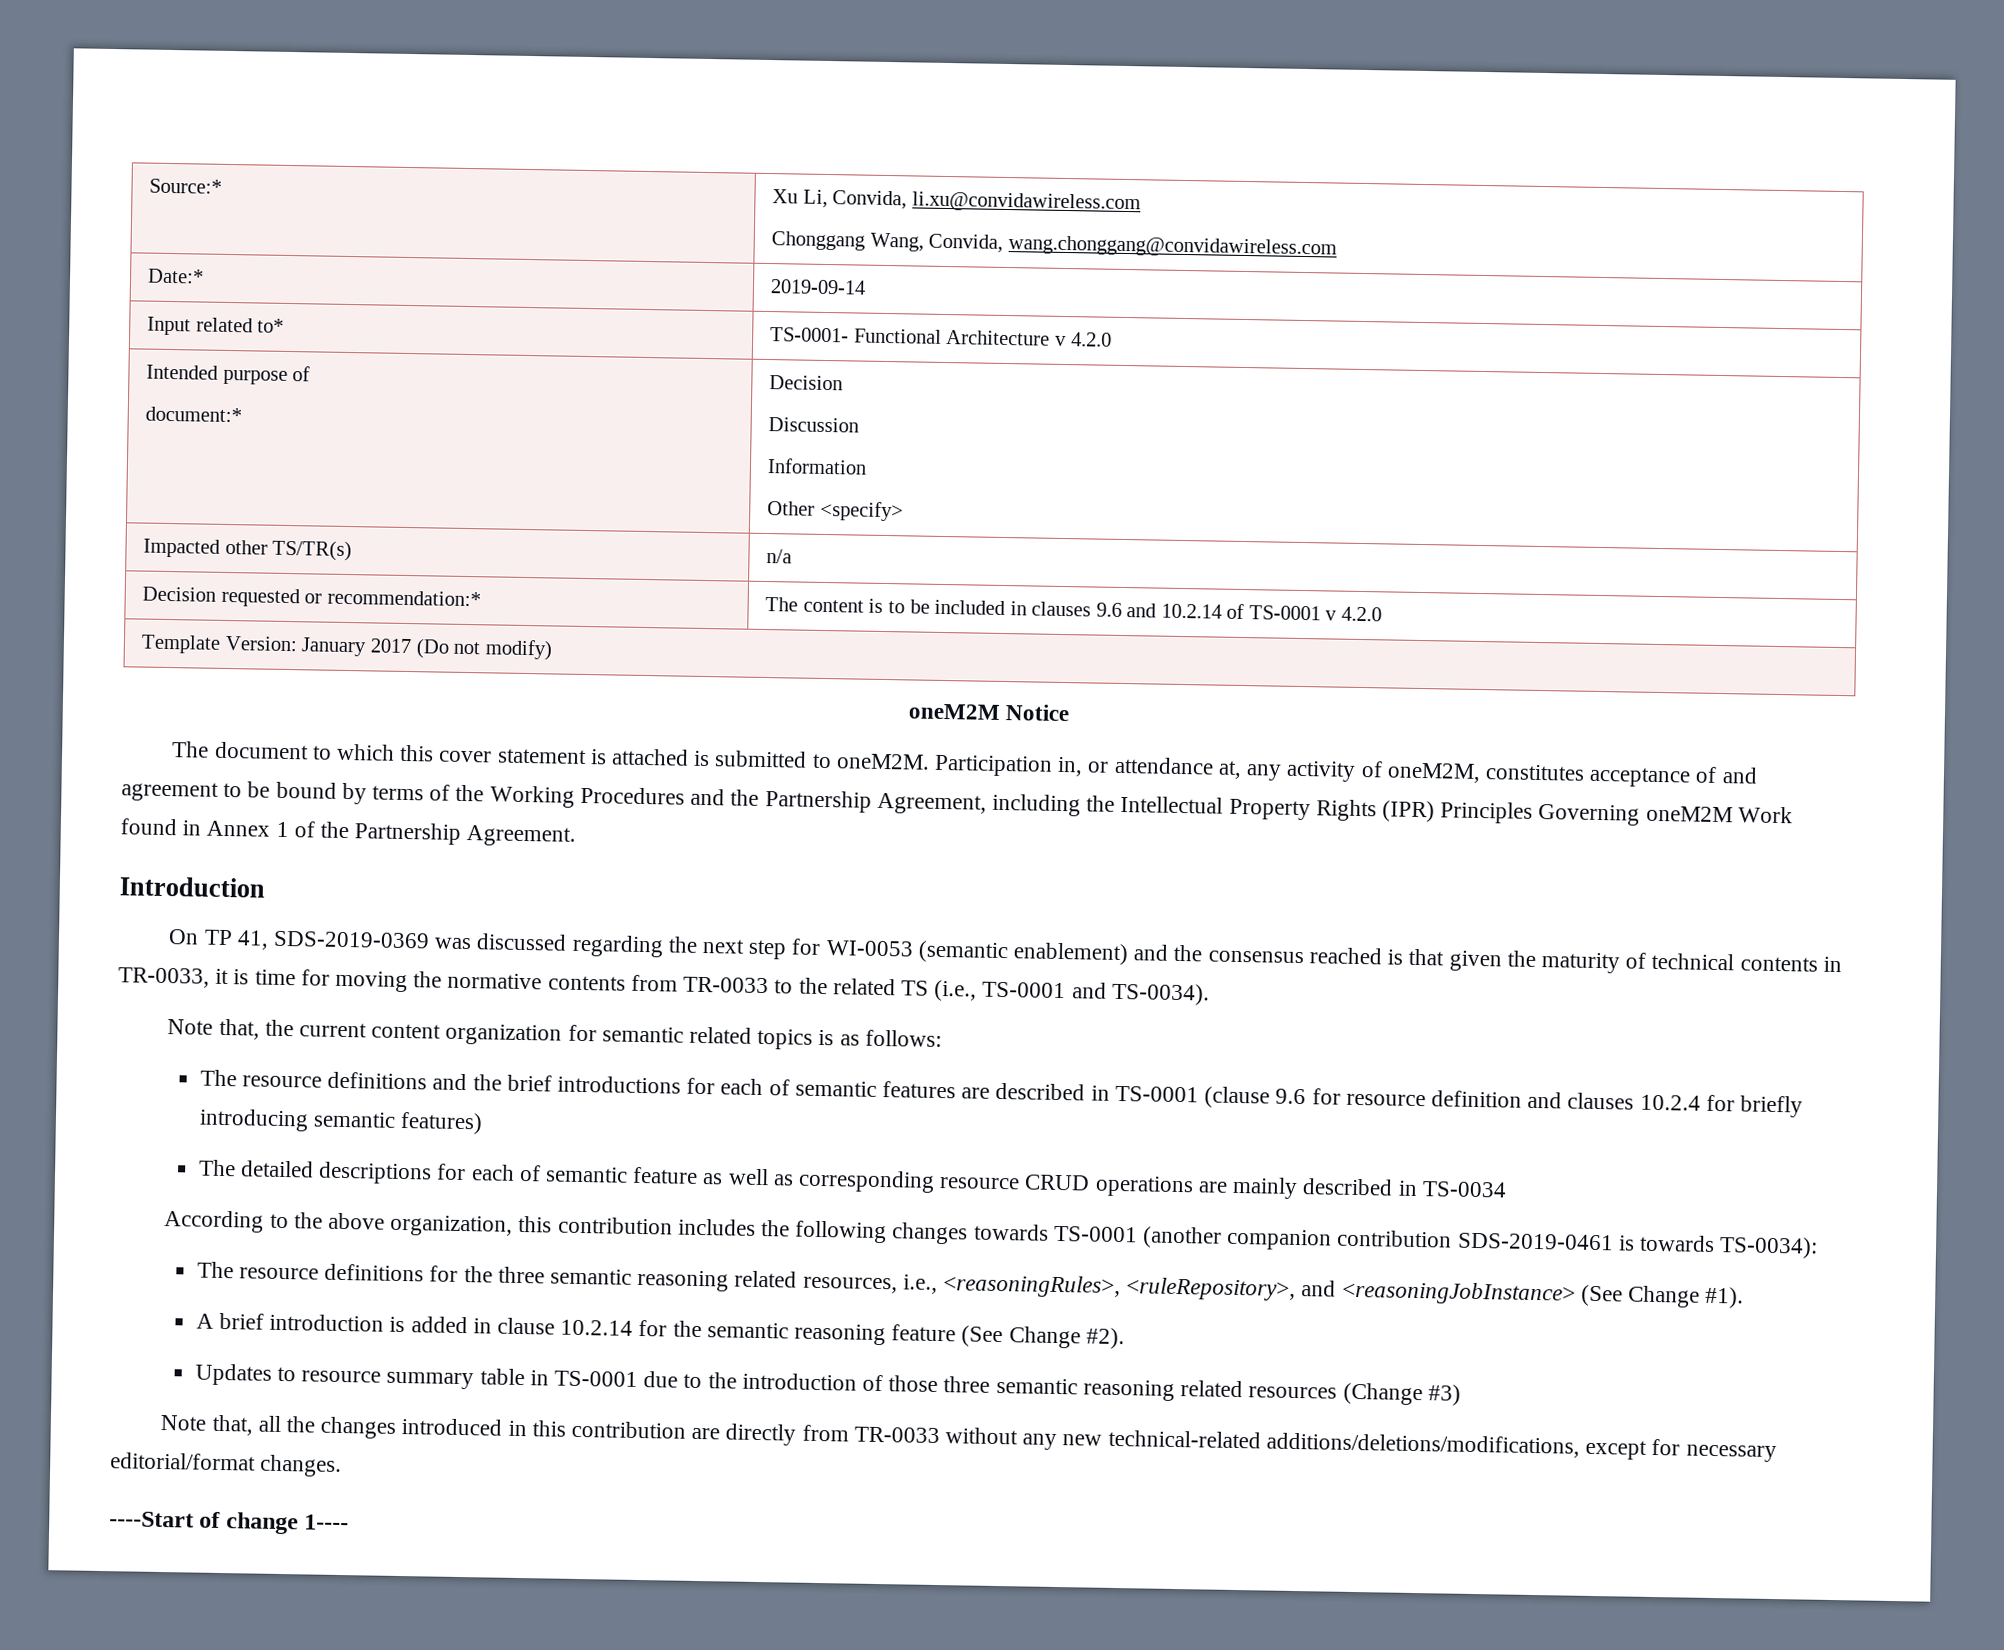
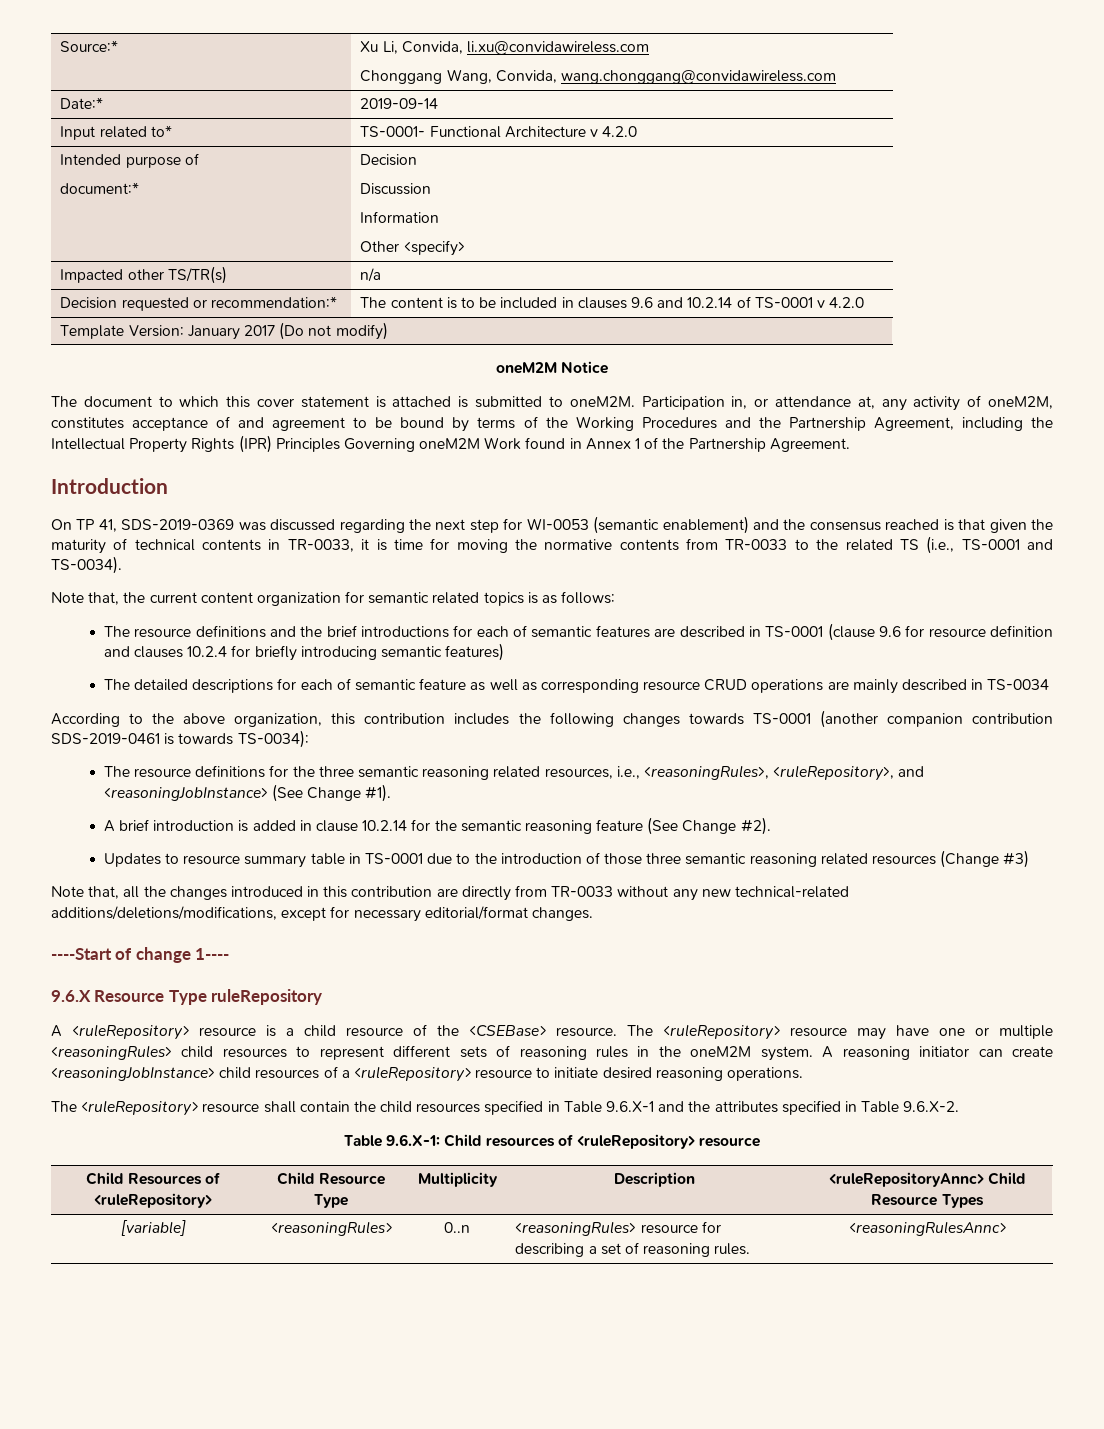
(350, 1522) none -> [51,989,323,1005] [51,1024,1053,1040] [51,1045,1054,1061] [51,1066,804,1082] [51,1100,960,1116] [343,1134,761,1149] [86,1172,220,1185] [94,1193,212,1208] [277,1172,385,1185] [314,1194,348,1208] [417,1172,498,1187] [613,1172,695,1187] [828,1172,1026,1187] [871,1194,984,1208] [120,1220,186,1236] [270,1221,392,1236] [444,1222,470,1233] [515,1221,721,1236] [515,1242,751,1257] [848,1221,1006,1236] // 9.6.X Resource Type ruleRepository // A <ruleRepository> resource is a child resource of the <CSEBase> resource. The <ruleRepository> resource may have one or multiple <reasoningRules> child resources to represent different sets of reasoning rules in the oneM2M system. A reasoning initiator can create <reasoningJobInstance> child resources of a <ruleRepository> resource to initiate desired reasoning operations. // The <ruleRepository> resource shall contain the child resources specified in Table 9.6.X-1 and the attributes specified in Table 9.6.X-2. // Table 9.6.X-1: Child resources of <ruleRepository> resource // Child Resources of <ruleRepository> | Child Resource Type | Multiplicity | Description | <ruleRepositoryAnnc> Child Resource Types // [variable] | <reasoningRules> | 0..n | <reasoningRules> resource for describing a set of reasoning rules. | <reasoningRulesAnnc>

